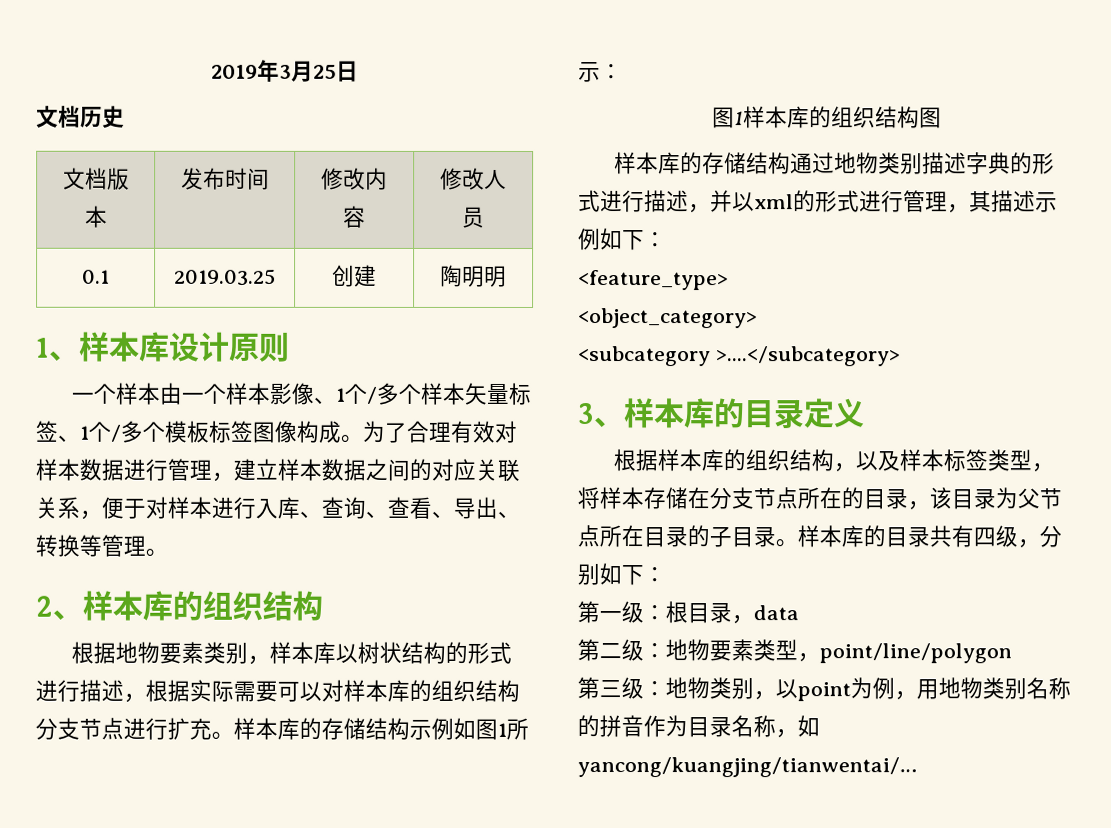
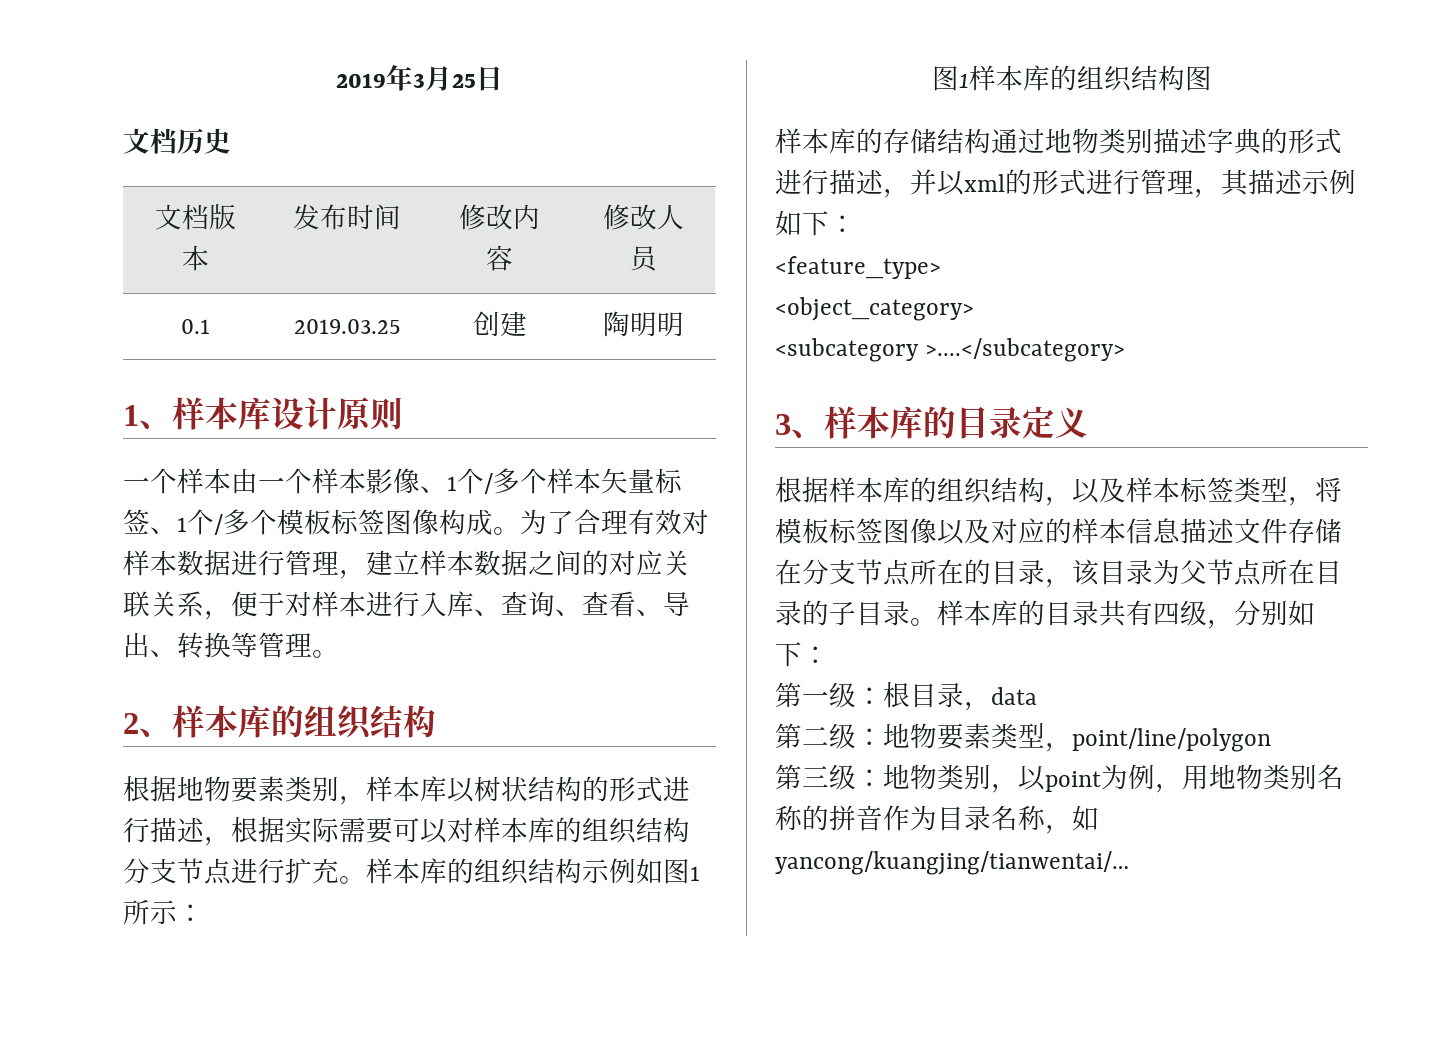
[321,717,366,740] 存储 -> [474,858,529,885] 组织
[599,487,644,510] 样本 -> [775,518,1288,545] 模板标签图像以及对应的样本信息描述文件

